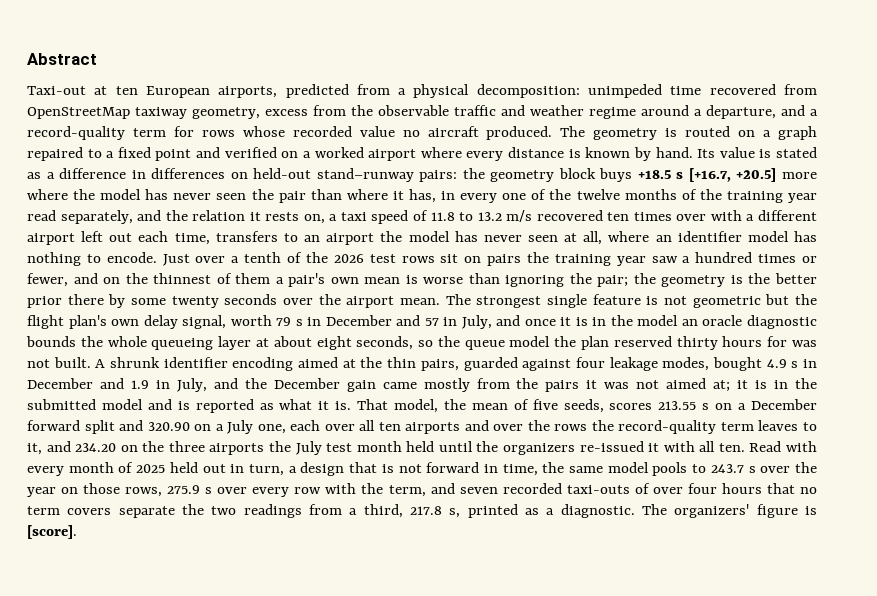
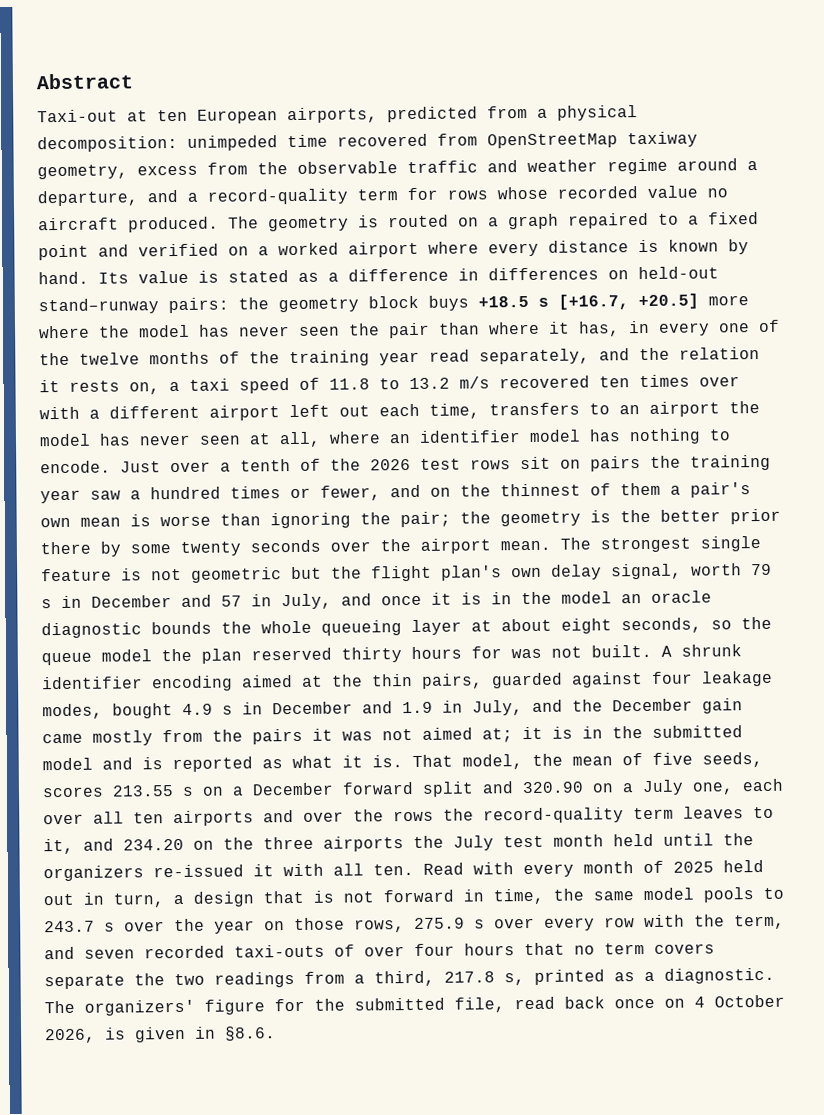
[805,506,818,515] [27,525,77,539] is [score]. -> [274,994,785,1013] [45,1026,276,1044] for the submitted file, read back once on 4 October 2026, is given in §8.6.

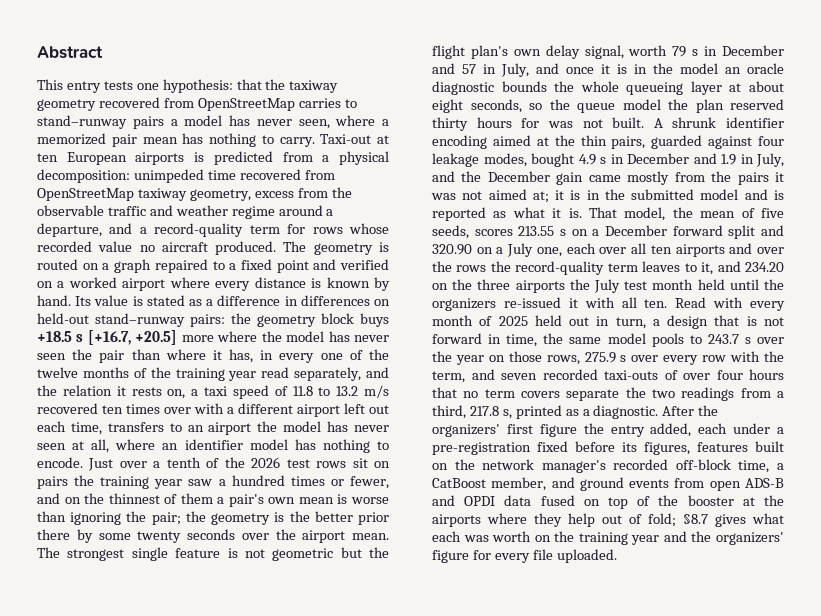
(133, 81) none -> [37,79,339,93] [37,97,357,111] [37,115,389,129] [37,133,315,147] This entry tests one hypothesis: that the taxiway geometry recovered from OpenStreetMap carries to stand–runway pairs a model has never seen, where a memorized pair mean has nothing to carry.
[287,107,378,124] airports, -> [135,152,205,165] airports is
[44,994,785,1016] [45,1026,276,1044] The organizers' figure for the submitted file, read back once on 4 October 2026, is given in §8.6. -> [662,405,719,416] [432,423,784,437] [432,441,784,455] [432,459,784,473] [432,477,784,491] [432,495,784,509] [432,513,784,527] [432,531,784,545] [432,549,617,563] After the organizers' first figure the entry added, each under a pre-registration fixed before its figures, features built on the network manager's recorded off-block time, a CatBoost member, and ground events from open ADS-B and OPDI data fused on top of the booster at the airports where they help out of fold; §8.7 gives what each was worth on the training year and the organizers' figure for every file uploaded.

